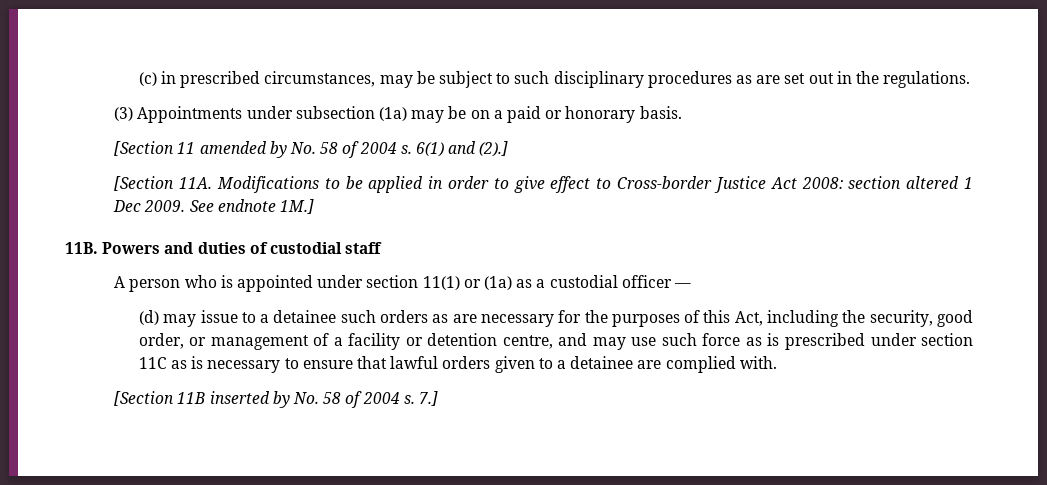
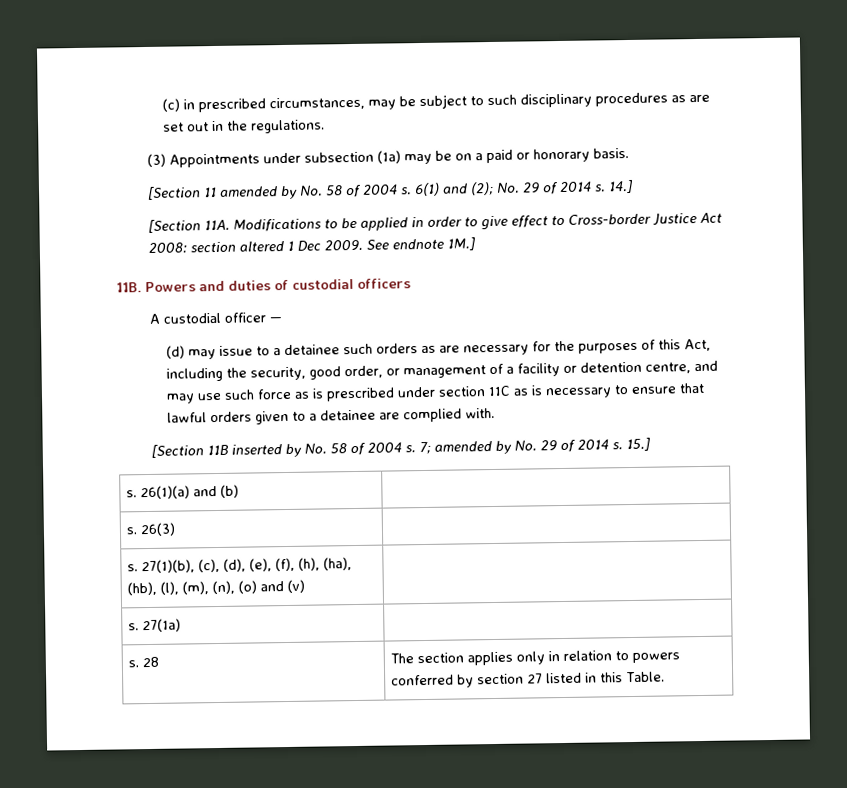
[479,141,509,157] (2).] -> [469,179,634,196] (2); No. 29 of 2014 s. 14.]
[345,242,383,254] staff -> [357,278,411,289] officers
[129,275,546,292] person who is appointed under section 11(1) or (1a) as a -> (160, 318) none
[418,391,438,406] 7.] -> [418,437,651,455] [126,484,240,500] [126,522,177,537] [127,557,353,574] [127,579,306,596] [128,618,182,633] [128,656,160,668] [390,650,681,666] [391,671,666,688] 7; amended by No. 29 of 2014 s. 15.] // s. 26(1)(a) and (b) | // s. 26(3) | // s. 27(1)(b), (c), (d), (e), (f), (h), (ha), (hb), (l), (m), (n), (o) and (v) | // s. 27(1a) | // s. 28 | The section applies only in relation to powers conferred by section 27 listed in this Table.

